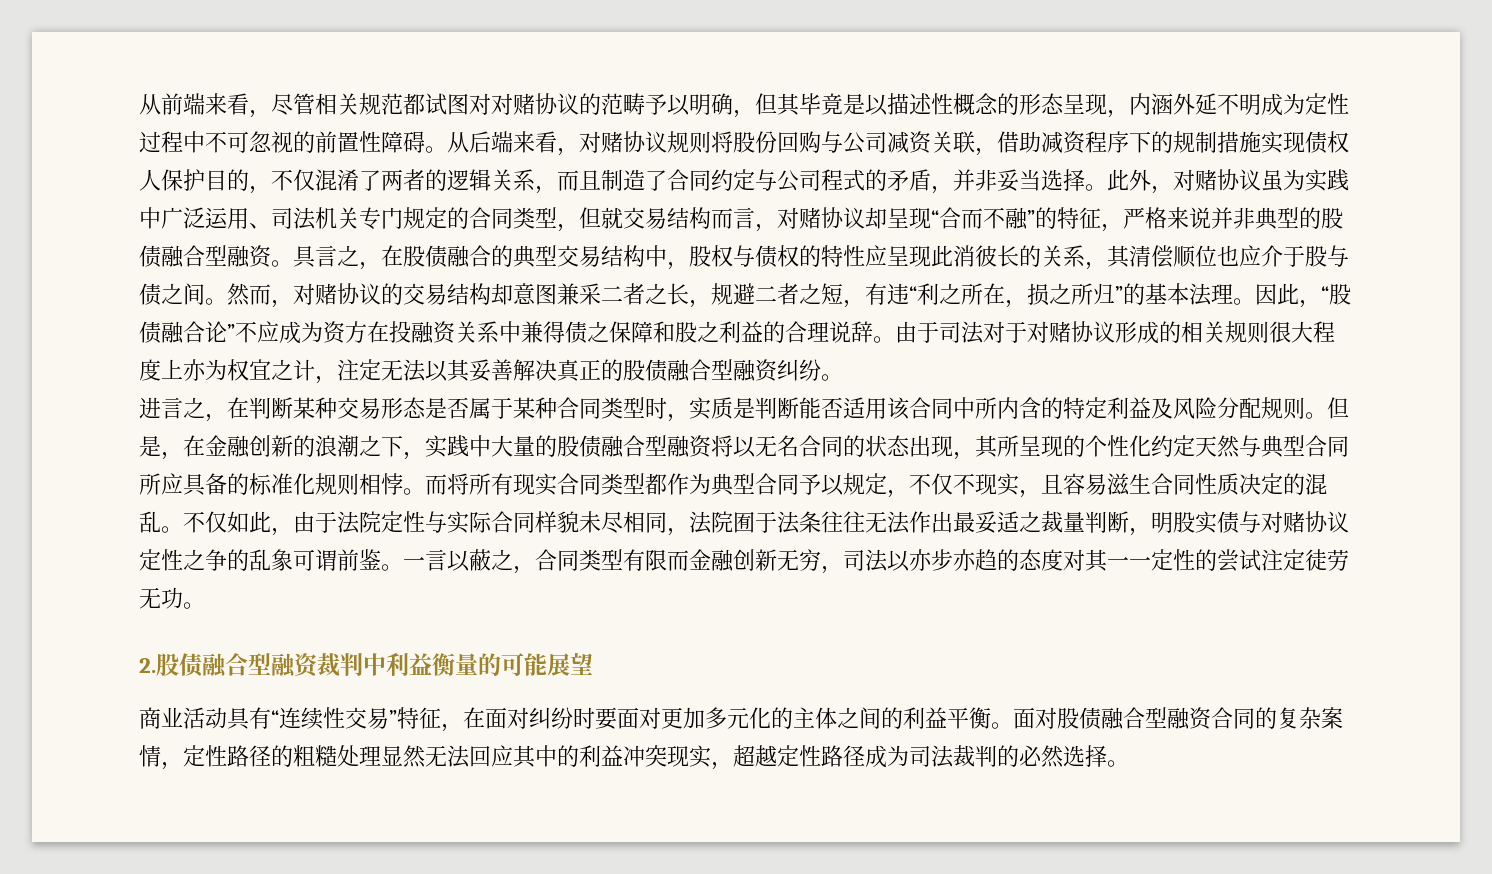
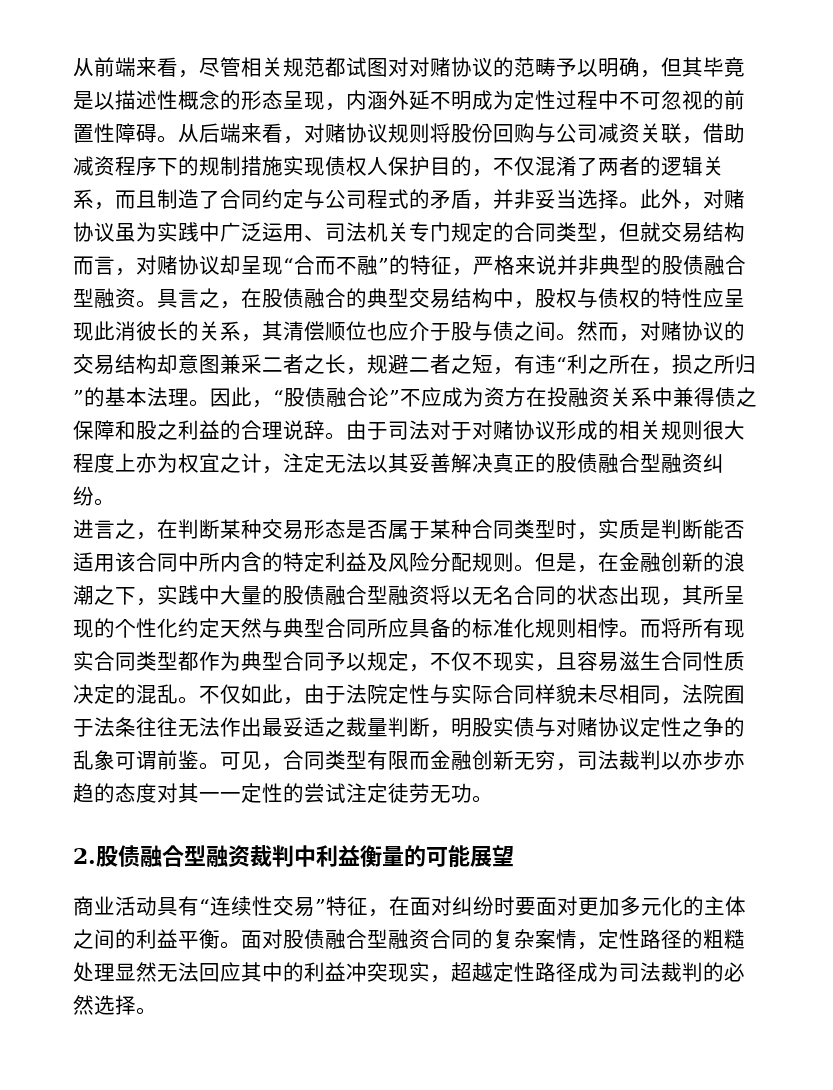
[403,549,513,572] 一言以蔽之 -> [220,751,262,770] 可见
(888, 560) none -> [619,750,661,770] 裁判

